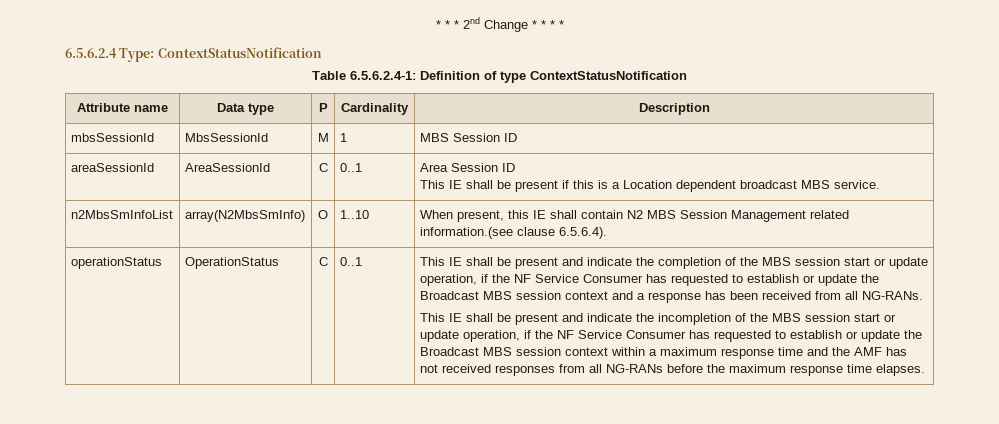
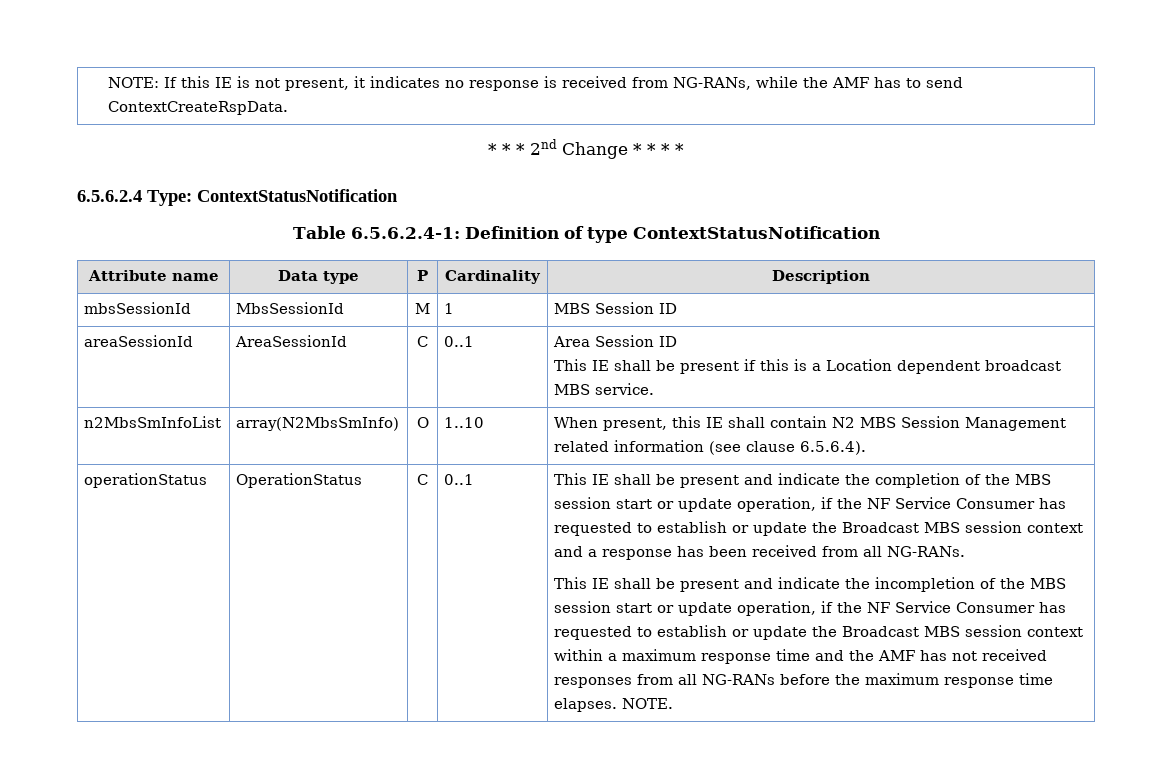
(435, 24) none -> [107,76,963,91] [107,101,288,115] NOTE: If this IE is not present, it indicates no response is received from NG-RANs, while the AMF has to send ContextCreateRspData. //
[419,227,513,239] information.(see -> [614,440,742,455] information (see
(925, 370) none -> [622,698,674,709] NOTE.

